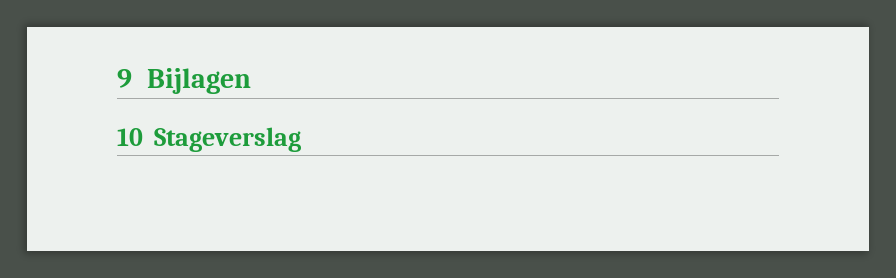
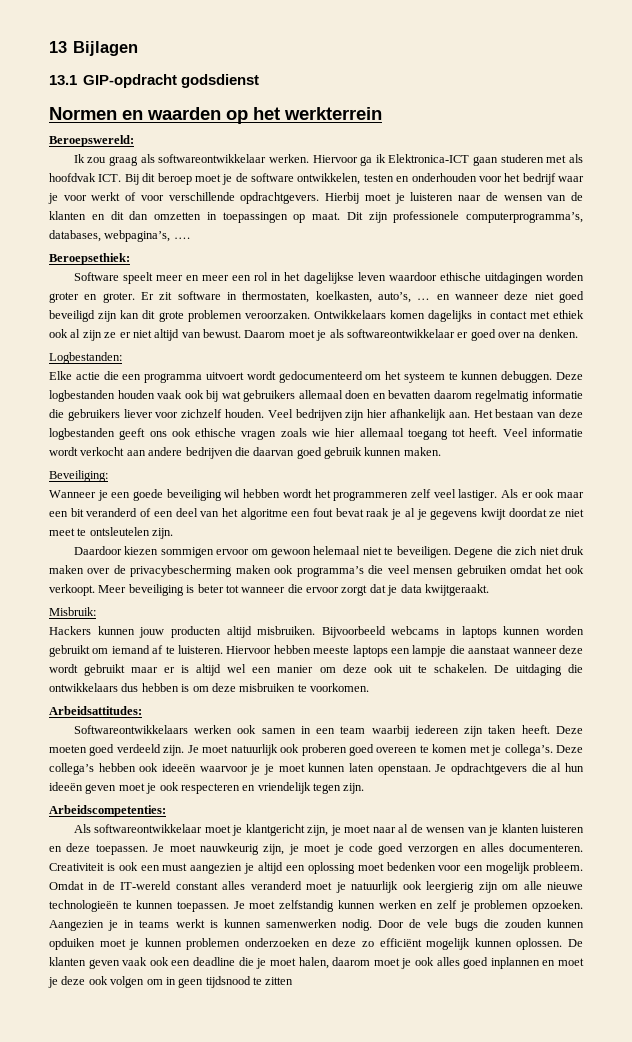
[117,69,132,88] 9 -> [49,41,67,53] 13
[117,127,301,152] 10 Stageverslag -> [49,74,260,88] [49,107,382,124] [49,135,134,147] [73,154,583,166] [49,173,584,185] [48,192,584,204] [49,211,583,223] [49,230,190,242] [49,253,130,265] [73,272,584,284] [49,291,584,303] [49,310,584,322] [49,329,578,341] [49,352,122,364] [49,371,583,383] [49,390,584,402] [49,409,584,421] [49,428,583,440] [49,447,441,459] [49,470,108,482] [49,489,584,501] [49,508,584,520] [49,527,174,539] [73,546,585,558] [49,565,584,577] [49,584,489,596] [49,607,96,616] [49,626,584,638] [49,645,583,657] [49,664,583,676] [49,683,369,692] [49,706,142,715] [73,725,583,737] [49,744,583,756] [49,763,585,775] [49,782,365,794] [49,805,166,817] [73,824,584,836] [49,843,583,855] [49,862,583,874] [49,881,583,893] [49,900,583,912] [49,919,584,931] [49,938,584,950] [49,957,584,969] [48,976,294,988] 13.1 GIP-opdracht godsdienst // Normen en waarden op het werkterrein // Beroepswereld: // Ik zou graag als softwareontwikkelaar werken. Hiervoor ga ik Elektronica-ICT gaan studeren met als hoofdvak ICT. Bij dit beroep moet je de software ontwikkelen, testen en onderhouden voor het bedrijf waar je voor werkt of voor verschillende opdrachtgevers. Hierbij moet je luisteren naar de wensen van de klanten en dit dan omzetten in toepassingen op maat. Dit zijn professionele computerprogramma’s, databases, webpagina’s, …. // Beroepsethiek: // Software speelt meer en meer een rol in het dagelijkse leven waardoor ethische uitdagingen worden groter en groter. Er zit software in thermostaten, koelkasten, auto’s, … en wanneer deze niet goed beveiligd zijn kan dit grote problemen veroorzaken. Ontwikkelaars komen dagelijks in contact met ethiek ook al zijn ze er niet altijd van bewust. Daarom moet je als softwareontwikkelaar er goed over na denken. // Logbestanden: // Elke actie die een programma uitvoert wordt gedocumenteerd om het systeem te kunnen debuggen. Deze logbestanden houden vaak ook bij wat gebruikers allemaal doen en bevatten daarom regelmatig informatie die gebruikers liever voor zichzelf houden. Veel bedrijven zijn hier afhankelijk aan. Het bestaan van deze logbestanden geeft ons ook ethische vragen zoals wie hier allemaal toegang tot heeft. Veel informatie wordt verkocht aan andere bedrijven die daarvan goed gebruik kunnen maken. // Beveiliging: // Wanneer je een goede beveiliging wil hebben wordt het programmeren zelf veel lastiger. Als er ook maar een bit veranderd of een deel van het algoritme een fout bevat raak je al je gegevens kwijt doordat ze niet meet te ontsleutelen zijn. // Daardoor kiezen sommigen ervoor om gewoon helemaal niet te beveiligen. Degene die zich niet druk maken over de privacybescherming maken ook programma’s die veel mensen gebruiken omdat het ook verkoopt. Meer beveiliging is beter tot wanneer die ervoor zorgt dat je data kwijtgeraakt. // Misbruik: // Hackers kunnen jouw producten altijd misbruiken. Bijvoorbeeld webcams in laptops kunnen worden gebruikt om iemand af te luisteren. Hiervoor hebben meeste laptops een lampje die aanstaat wanneer deze wordt gebruikt maar er is altijd wel een manier om deze ook uit te schakelen. De uitdaging die ontwikkelaars dus hebben is om deze misbruiken te voorkomen. // Arbeidsattitudes: // Softwareontwikkelaars werken ook samen in een team waarbij iedereen zijn taken heeft. Deze moeten goed verdeeld zijn. Je moet natuurlijk ook proberen goed overeen te komen met je collega’s. Deze collega’s hebben ook ideeën waarvoor je je moet kunnen laten openstaan. Je opdrachtgevers die al hun ideeën geven moet je ook respecteren en vriendelijk tegen zijn. // Arbeidscompetenties: // Als softwareontwikkelaar moet je klantgericht zijn, je moet naar al de wensen van je klanten luisteren en deze toepassen. Je moet nauwkeurig zijn, je moet je code goed verzorgen en alles documenteren. Creativiteit is ook een must aangezien je altijd een oplossing moet bedenken voor een mogelijk probleem. Omdat in de IT-wereld constant alles veranderd moet je natuurlijk ook leergierig zijn om alle nieuwe technologieën te kunnen toepassen. Je moet zelfstandig kunnen werken en zelf je problemen opzoeken. Aangezien je in teams werkt is kunnen samenwerken nodig. Door de vele bugs die zouden kunnen opduiken moet je kunnen problemen onderzoeken en deze zo efficiënt mogelijk kunnen oplossen. De klanten geven vaak ook een deadline die je moet halen, daarom moet je ook alles goed inplannen en moet je deze ook volgen om in geen tijdsnood te zitten

